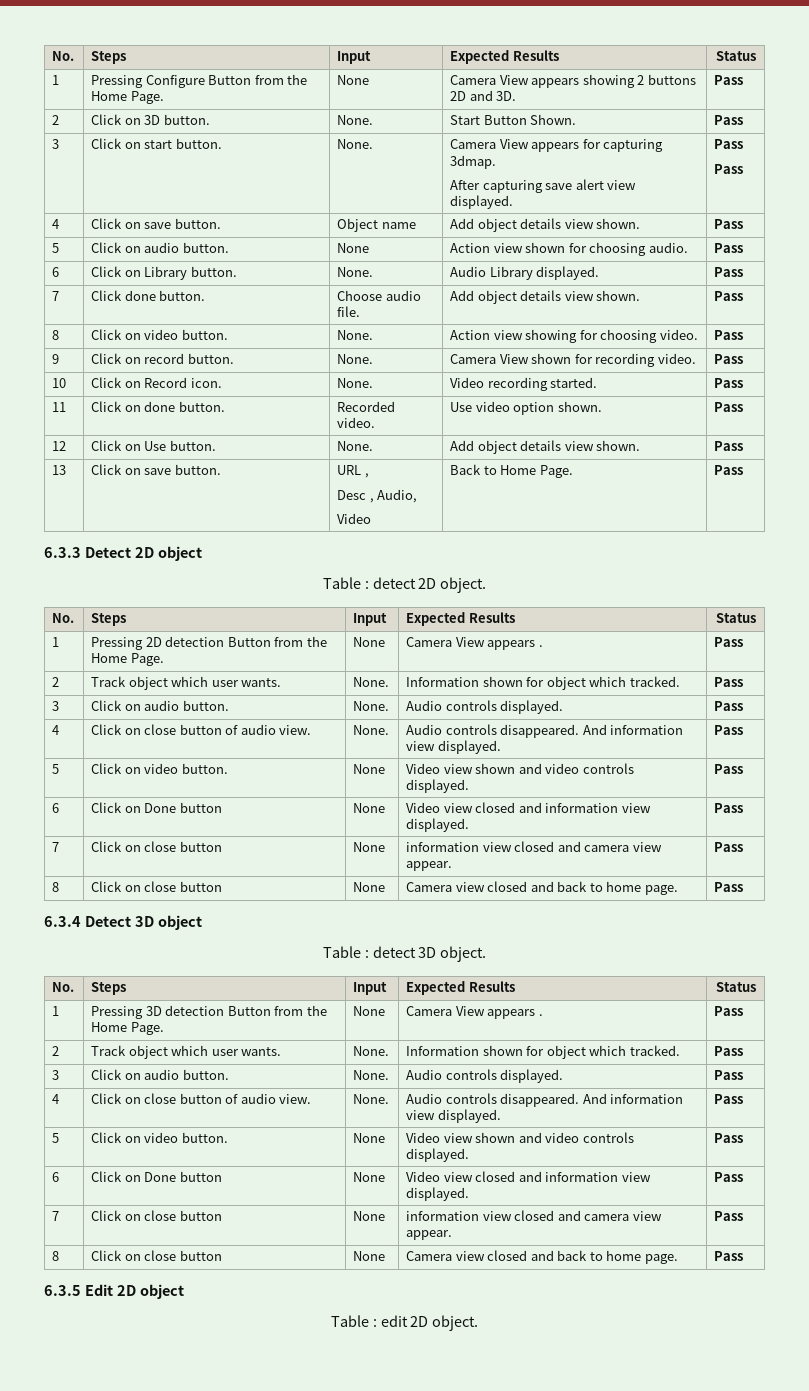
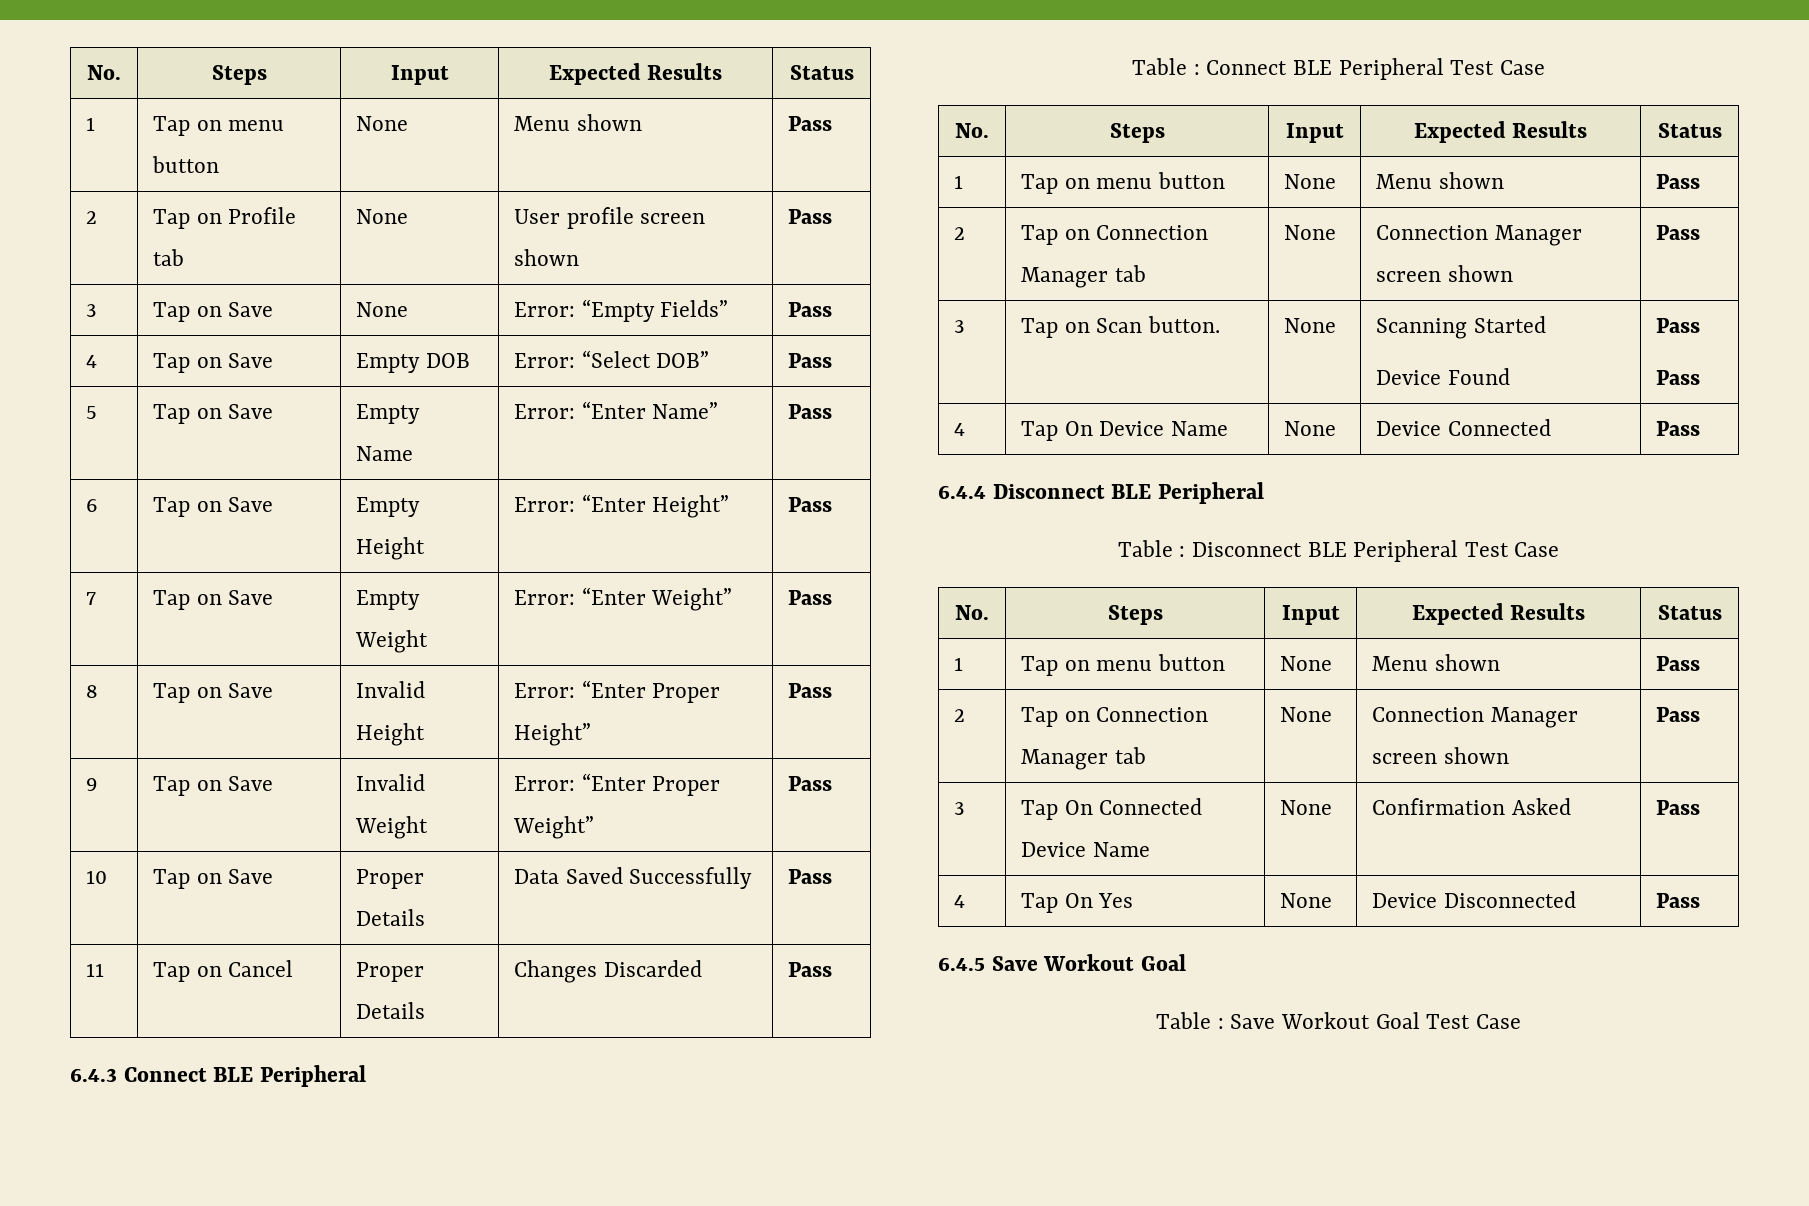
[52,51,75,61] [91,51,127,64] [337,51,372,64] [450,50,559,64] [715,51,756,61] [52,75,60,85] [91,74,308,88] [91,91,164,104] [337,75,370,85] [450,74,696,88] [450,90,517,101] [714,75,744,85] [52,115,60,125] [91,114,210,125] [337,115,374,125] [450,114,577,125] [714,115,744,125] [52,139,60,149] [91,138,222,149] [337,139,374,149] [450,139,664,152] [450,155,497,169] [450,179,637,193] [450,195,514,209] [714,139,744,149] [714,164,744,174] [52,219,60,229] [91,218,221,229] [337,218,416,232] [450,218,641,232] [714,219,744,229] [52,243,60,253] [91,242,229,253] [337,243,370,253] [450,242,688,256] [714,243,744,253] [52,267,60,277] [91,266,237,280] [337,267,374,277] [450,266,600,280] [714,267,744,277] [52,291,60,301] [91,290,206,301] [337,290,421,301] [337,306,361,317] [450,290,641,304] [714,291,744,301] [52,330,60,340] [91,329,228,340] [337,330,374,340] [450,329,698,343] [714,330,744,340] [52,354,60,364] [91,353,234,364] [337,354,374,364] [450,353,696,367] [714,354,744,364] [52,378,67,388] [91,377,222,388] [337,378,374,388] [450,377,598,391] [714,378,744,388] [52,402,67,412] [91,401,225,412] [337,401,396,412] [337,417,376,428] [450,401,602,415] [714,402,744,412] [52,441,67,451] [91,440,216,451] [337,441,374,451] [450,440,641,454] [714,441,744,451] [52,465,67,475] [91,464,221,475] [337,465,369,478] [337,489,418,503] [337,513,372,524] [450,464,573,478] [714,465,744,475] [44,546,202,561] [322,577,487,593] [52,613,75,623] [91,613,127,626] [353,613,388,626] [406,612,515,626] [715,613,756,623] [52,637,60,647] [91,636,327,650] [91,653,164,666] [353,637,386,647] [406,637,543,650] [714,637,744,647] [52,677,60,687] [91,676,282,690] [353,677,390,687] [406,676,680,690] [714,677,744,687] [52,701,60,711] [91,700,229,711] [353,701,390,711] [406,700,564,714] [714,701,744,711] [52,725,60,735] [91,724,312,735] [353,725,390,735] [406,724,684,738] [406,740,501,754] [714,725,744,735] [52,764,60,774] [91,763,228,774] [353,764,386,774] [406,763,634,774] [406,779,470,793] [714,764,744,774] [52,803,60,813] [91,802,222,813] [353,803,386,813] [406,802,651,813] [406,818,470,832] [714,803,744,813] [52,842,60,852] [91,841,222,852] [353,842,386,852] [406,841,662,852] [406,861,453,871] [714,842,744,852] [52,882,60,892] [91,881,222,892] [353,882,386,892] [406,881,678,895] [714,882,744,892] [44,915,202,930] [322,946,487,962] [52,982,75,992] [91,982,127,995] [353,982,388,995] [406,981,515,995] [715,982,756,992] [52,1006,60,1016] [91,1005,327,1019] [91,1022,164,1035] [353,1006,386,1016] [406,1006,543,1019] [714,1006,744,1016] [52,1046,60,1056] [91,1045,282,1059] [353,1046,390,1056] [406,1045,680,1059] [714,1046,744,1056] [52,1070,60,1080] [91,1069,229,1080] [353,1070,390,1080] [406,1069,564,1083] [714,1070,744,1080] [52,1094,60,1104] [91,1093,312,1104] [353,1094,390,1104] [406,1093,684,1107] [406,1109,501,1123] [714,1094,744,1104] [52,1133,60,1143] [91,1132,228,1143] [353,1133,386,1143] [406,1132,634,1143] [406,1148,470,1162] [714,1133,744,1143] [52,1172,60,1182] [91,1171,222,1182] [353,1172,386,1182] [406,1171,651,1182] [406,1187,470,1201] [714,1172,744,1182] [52,1211,60,1221] [91,1210,222,1221] [353,1211,386,1221] [406,1210,662,1221] [406,1230,453,1240] [714,1211,744,1221] [52,1251,60,1261] [91,1250,222,1261] [353,1251,386,1261] [406,1250,678,1264] [714,1251,744,1261] [44,1284,184,1299] [330,1315,479,1331] No. | Steps | Input | Expected Results | Status // 1 | Pressing Configure Button from the Home Page. | None | Camera View appears showing 2 buttons 2D and 3D. | Pass // 2 | Click on 3D button. | None. | Start Button Shown. | Pass // 3 | Click on start button. | None. | Camera View appears for capturing 3dmap. // After capturing save alert view displayed. | Pass // Pass // 4 | Click on save button. | Object name | Add object details view shown. | Pass // 5 | Click on audio button. | None | Action view shown for choosing audio. | Pass // 6 | Click on Library button. | None. | Audio Library displayed. | Pass // 7 | Click done button. | Choose audio file. | Add object details view shown. | Pass // 8 | Click on video button. | None. | Action view showing for choosing video. | Pass // 9 | Click on record button. | None. | Camera View shown for recording video. | Pass // 10 | Click on Record icon. | None. | Video recording started. | Pass // 11 | Click on done button. | Recorded video. | Use video option shown. | Pass // 12 | Click on Use button. | None. | Add object details view shown. | Pass // 13 | Click on save button. | URL , // Desc , Audio, // Video | Back to Home Page. | Pass // 6.3.3 Detect 2D object // Table : detect 2D object. // No. | Steps | Input | Expected Results | Status // 1 | Pressing 2D detection Button from the Home Page. | None | Camera View appears . | Pass // 2 | Track object which user wants. | None. | Information shown for object which tracked. | Pass // 3 | Click on audio button. | None. | Audio controls displayed. | Pass // 4 | Click on close button of audio view. | None. | Audio controls disappeared. And information view displayed. | Pass // 5 | Click on video button. | None | Video view shown and video controls displayed. | Pass // 6 | Click on Done button | None | Video view closed and information view displayed. | Pass // 7 | Click on close button | None | information view closed and camera view appear. | Pass // 8 | Click on close button | None | Camera view closed and back to home page. | Pass // 6.3.4 Detect 3D object // Table : detect 3D object. // No. | Steps | Input | Expected Results | Status // 1 | Pressing 3D detection Button from the Home Page. | None | Camera View appears . | Pass // 2 | Track object which user wants. | None. | Information shown for object which tracked. | Pass // 3 | Click on audio button. | None. | Audio controls displayed. | Pass // 4 | Click on close button of audio view. | None. | Audio controls disappeared. And information view displayed. | Pass // 5 | Click on video button. | None | Video view shown and video controls displayed. | Pass // 6 | Click on Done button | None | Video view closed and information view displayed. | Pass // 7 | Click on close button | None | information view closed and camera view appear. | Pass // 8 | Click on close button | None | Camera view closed and back to home page. | Pass // 6.3.5 Edit 2D object // Table : edit 2D object. -> [87,65,121,80] [211,65,267,85] [390,65,449,85] [548,63,723,85] [789,65,854,80] [86,117,96,131] [153,116,285,136] [152,156,220,173] [356,116,409,131] [514,114,642,131] [788,116,833,131] [86,211,98,224] [153,207,297,229] [153,249,185,266] [356,209,409,224] [514,207,706,229] [514,249,580,266] [788,209,833,224] [86,304,98,317] [153,302,274,322] [356,302,409,317] [514,299,729,322] [788,302,833,317] [86,355,98,368] [153,353,274,373] [356,353,470,373] [514,350,710,368] [788,353,833,368] [86,406,98,419] [153,404,274,424] [356,404,421,424] [356,446,414,461] [514,401,719,419] [788,404,833,419] [86,499,99,512] [153,497,274,517] [356,497,421,517] [356,537,426,560] [514,494,730,518] [788,497,833,512] [86,592,97,605] [153,590,274,610] [356,590,421,610] [355,630,429,653] [514,587,733,611] [788,590,833,605] [86,685,99,698] [153,683,274,703] [356,681,426,698] [356,723,426,746] [514,680,721,703] [514,723,592,746] [788,683,833,698] [86,778,99,791] [153,776,274,796] [356,774,426,791] [355,816,429,839] [514,773,721,796] [513,816,595,839] [788,776,833,791] [86,870,108,884] [153,869,274,889] [356,869,425,889] [356,909,426,926] [514,867,753,889] [788,869,833,884] [86,963,105,977] [153,960,294,982] [356,962,425,982] [356,1002,426,1019] [514,960,702,983] [788,962,833,977] [70,1065,366,1087] [1132,58,1545,80] [955,123,989,138] [1109,123,1165,143] [1285,123,1344,143] [1413,121,1588,143] [1657,123,1722,138] [954,175,964,189] [1021,172,1226,194] [1284,174,1337,189] [1376,172,1504,189] [1656,174,1701,189] [954,227,966,240] [1021,225,1209,245] [1021,265,1146,288] [1284,225,1337,240] [1376,225,1582,246] [1376,265,1513,282] [1656,225,1701,240] [954,320,966,333] [1021,316,1221,338] [1284,318,1337,333] [1376,316,1546,339] [1376,368,1510,385] [1656,318,1701,333] [1656,370,1701,385] [954,423,966,436] [1021,421,1229,441] [1284,421,1337,436] [1376,419,1551,436] [1656,421,1701,436] [938,482,1264,504] [1117,540,1560,562] [955,605,989,620] [1107,605,1163,625] [1281,605,1340,625] [1411,603,1586,625] [1657,605,1722,620] [954,657,964,671] [1021,654,1226,676] [1280,656,1333,671] [1372,654,1500,671] [1656,656,1701,671] [954,709,966,722] [1021,707,1209,727] [1021,747,1146,770] [1280,707,1333,722] [1372,707,1578,728] [1372,747,1509,764] [1656,707,1701,722] [954,802,966,815] [1021,798,1203,820] [1021,842,1150,857] [1280,800,1333,815] [1372,798,1571,815] [1656,800,1701,815] [954,895,966,908] [1021,893,1134,913] [1280,893,1333,908] [1372,891,1576,908] [1656,893,1701,908] [938,954,1186,971] [1156,1012,1521,1029] No. | Steps | Input | Expected Results | Status // 1 | Tap on menu button | None | Menu shown | Pass // 2 | Tap on Profile tab | None | User profile screen shown | Pass // 3 | Tap on Save | None | Error: “Empty Fields” | Pass // 4 | Tap on Save | Empty DOB | Error: “Select DOB” | Pass // 5 | Tap on Save | Empty Name | Error: “Enter Name” | Pass // 6 | Tap on Save | Empty Height | Error: “Enter Height” | Pass // 7 | Tap on Save | Empty Weight | Error: “Enter Weight” | Pass // 8 | Tap on Save | Invalid Height | Error: “Enter Proper Height” | Pass // 9 | Tap on Save | Invalid Weight | Error: “Enter Proper Weight” | Pass // 10 | Tap on Save | Proper Details | Data Saved Successfully | Pass // 11 | Tap on Cancel | Proper Details | Changes Discarded | Pass // 6.4.3 Connect BLE Peripheral // Table : Connect BLE Peripheral Test Case // No. | Steps | Input | Expected Results | Status // 1 | Tap on menu button | None | Menu shown | Pass // 2 | Tap on Connection Manager tab | None | Connection Manager screen shown | Pass // 3 | Tap on Scan button. | None | Scanning Started // Device Found | Pass // Pass // 4 | Tap On Device Name | None | Device Connected | Pass // 6.4.4 Disconnect BLE Peripheral // Table : Disconnect BLE Peripheral Test Case // No. | Steps | Input | Expected Results | Status // 1 | Tap on menu button | None | Menu shown | Pass // 2 | Tap on Connection Manager tab | None | Connection Manager screen shown | Pass // 3 | Tap On Connected Device Name | None | Confirmation Asked | Pass // 4 | Tap On Yes | None | Device Disconnected | Pass // 6.4.5 Save Workout Goal // Table : Save Workout Goal Test Case

